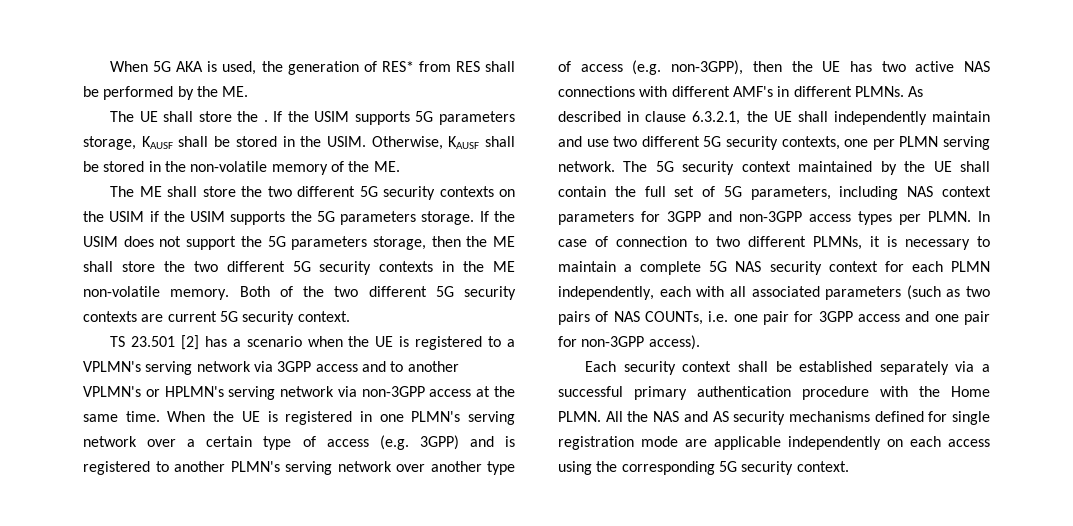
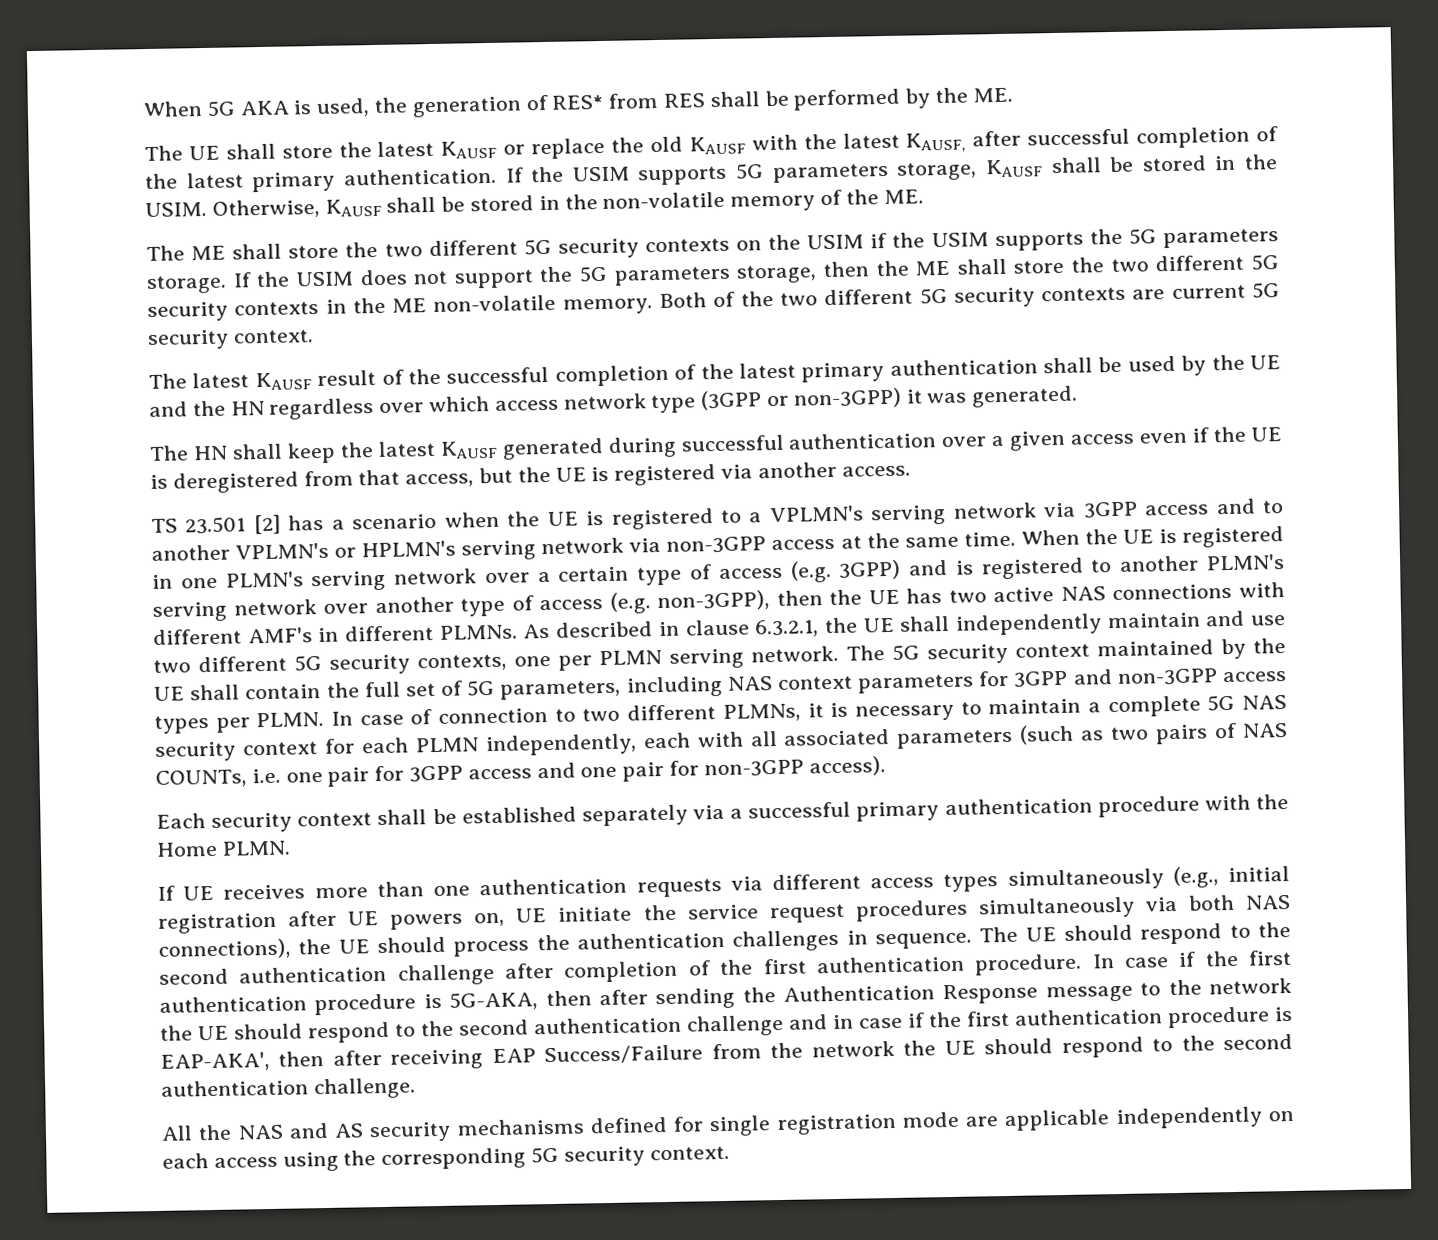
[263,120,268,122] . -> [377,126,1278,160] [145,167,497,193] latest KAUSF or replace the old KAUSF with the latest KAUSF, after successful completion of the latest primary authentication.
(350, 316) none -> [148,354,1282,391] [149,385,1079,420] [149,426,1282,464] [150,461,911,494] // The latest KAUSF result of the successful completion of the latest primary authentication shall be used by the UE and the HN regardless over which access network type (3GPP or non-3GPP) it was generated. // The HN shall keep the latest KAUSF generated during successful authentication over a given access even if the UE is deregistered from that access, but the UE is registered via another access.
(601, 416) none -> [157,865,1290,901] [158,894,1291,934] [158,921,1291,960] [159,949,1293,986] [159,977,1292,1016] [160,1006,1293,1044] [160,1033,1294,1072] [161,1077,416,1100] // If UE receives more than one authentication requests via different access types simultaneously (e.g., initial registration after UE powers on, UE initiate the service request procedures simultaneously via both NAS connections), the UE should process the authentication challenges in sequence. The UE should respond to the second authentication challenge after completion of the first authentication procedure. In case if the first authentication procedure is 5G-AKA, then after sending the Authentication Response message to the network the UE should respond to the second authentication challenge and in case if the first authentication procedure is EAP-AKA', then after receiving EAP Success/Failure from the network the UE should respond to the second authentication challenge. //

